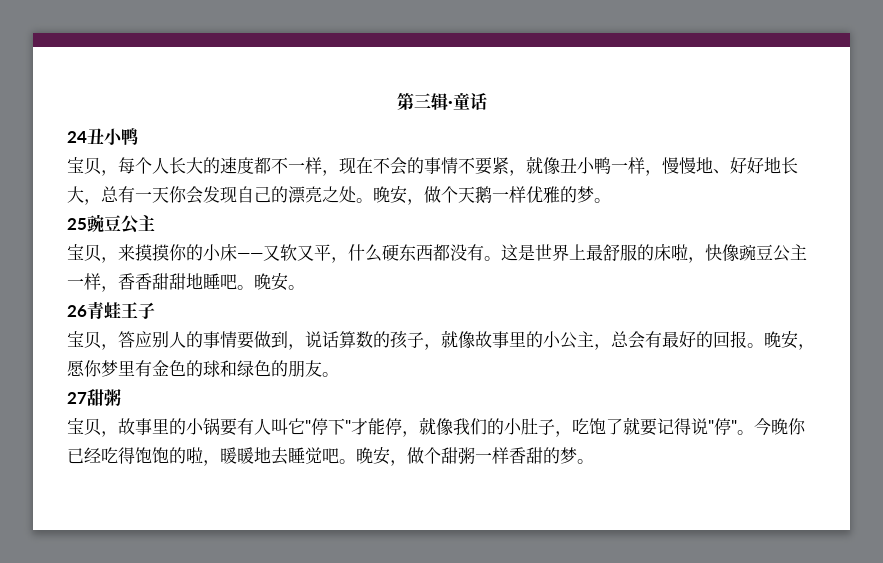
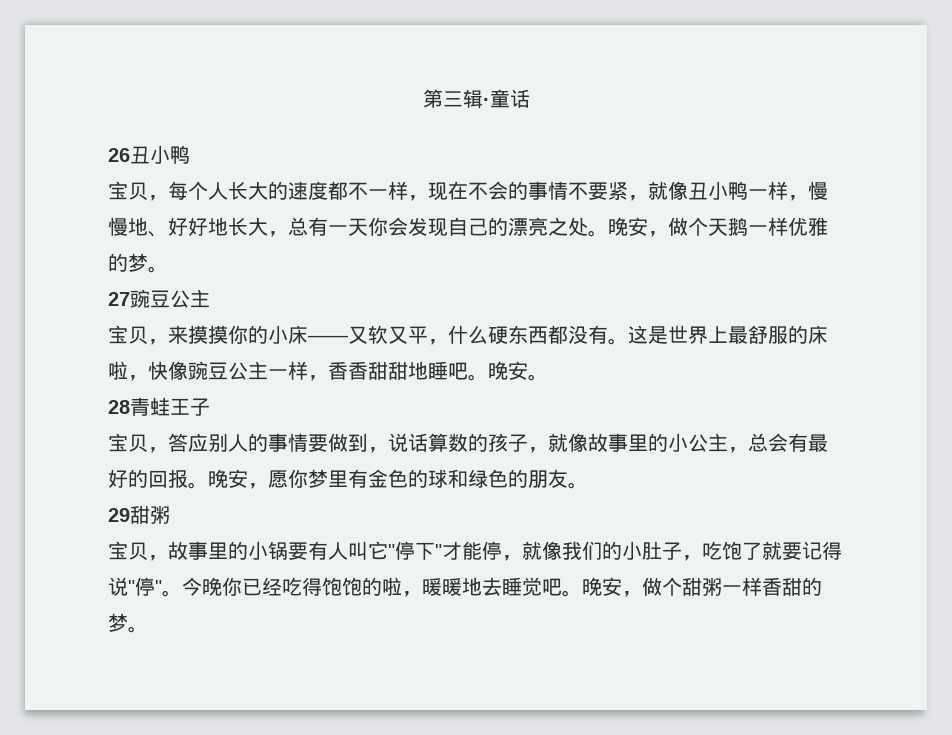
[67,131,87,143] 24 -> [108,148,130,162] 26
[67,218,87,230] 25 -> [108,292,130,306] 27
[67,305,87,317] 26 -> [108,400,130,414] 28
[67,392,87,404] 27 -> [108,508,130,522] 29

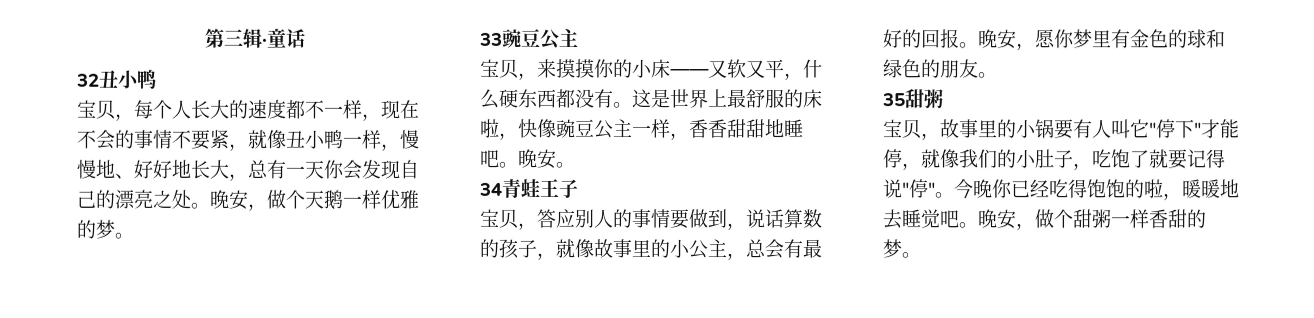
[108,148,130,162] 26 -> [76,73,100,87] 32
[108,292,130,306] 27 -> [479,32,503,46] 33
[108,400,130,414] 28 -> [478,182,502,196] 34
[108,508,130,522] 29 -> [882,93,906,107] 35

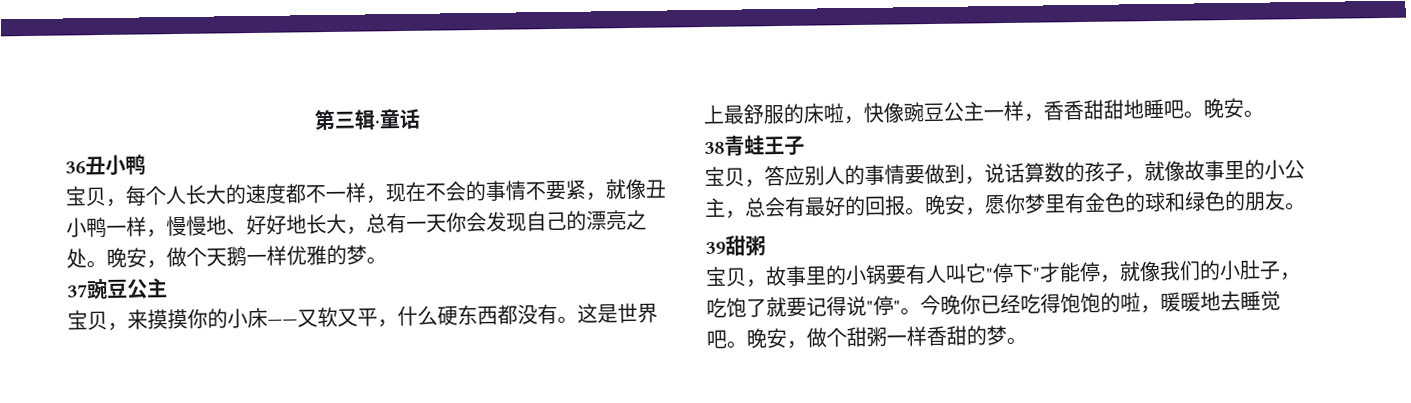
[76,73,100,87] 32 -> [65,161,86,174] 36
[479,32,503,46] 33 -> [67,284,88,298] 37
[478,182,502,196] 34 -> [704,141,725,155] 38
[882,93,906,107] 35 -> [705,241,726,255] 39

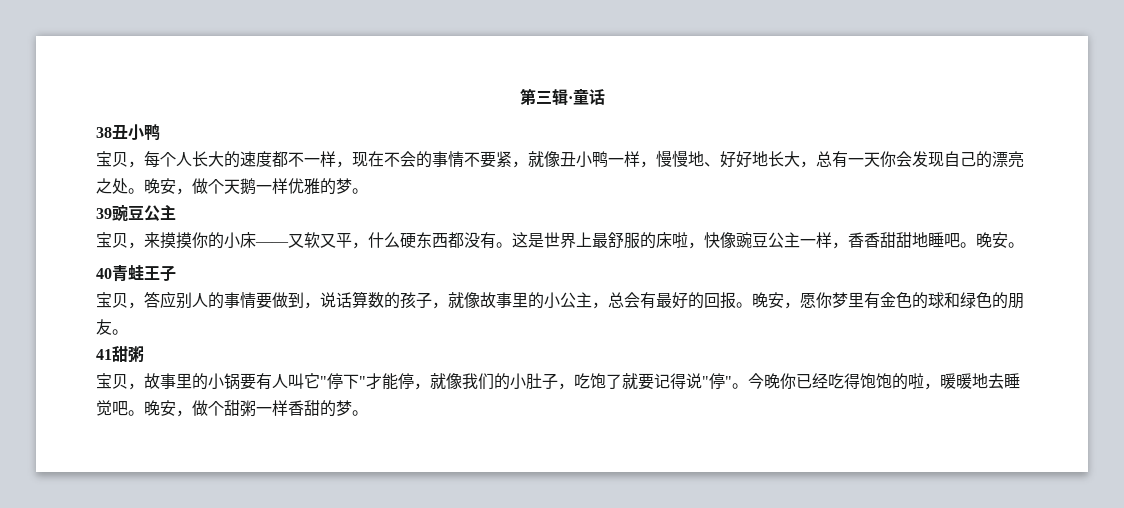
[65,161,86,174] 36 -> [96,127,112,138] 38
[67,284,88,298] 37 -> [96,208,112,219] 39
[704,141,725,155] 38 -> [96,268,112,279] 40
[705,241,726,255] 39 -> [96,349,112,360] 41

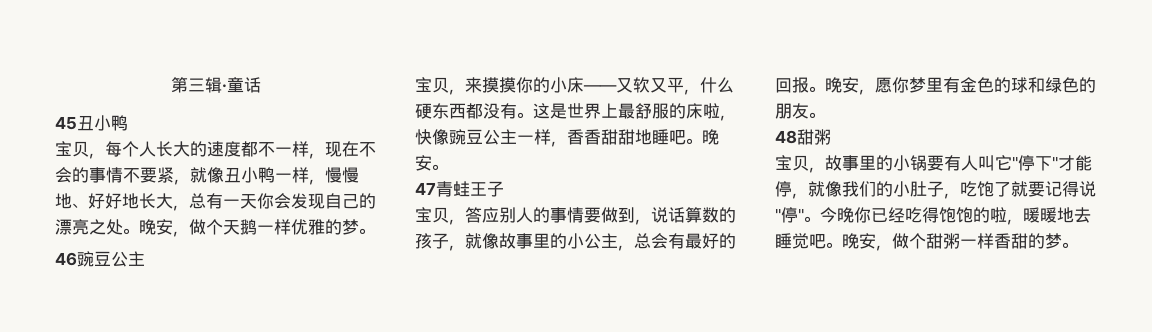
[96,127,112,138] 38 -> [55,116,77,130] 45
[96,208,112,219] 39 -> [55,252,77,266] 46
[96,268,112,279] 40 -> [415,182,436,195] 47
[96,349,112,360] 41 -> [775,130,797,144] 48

